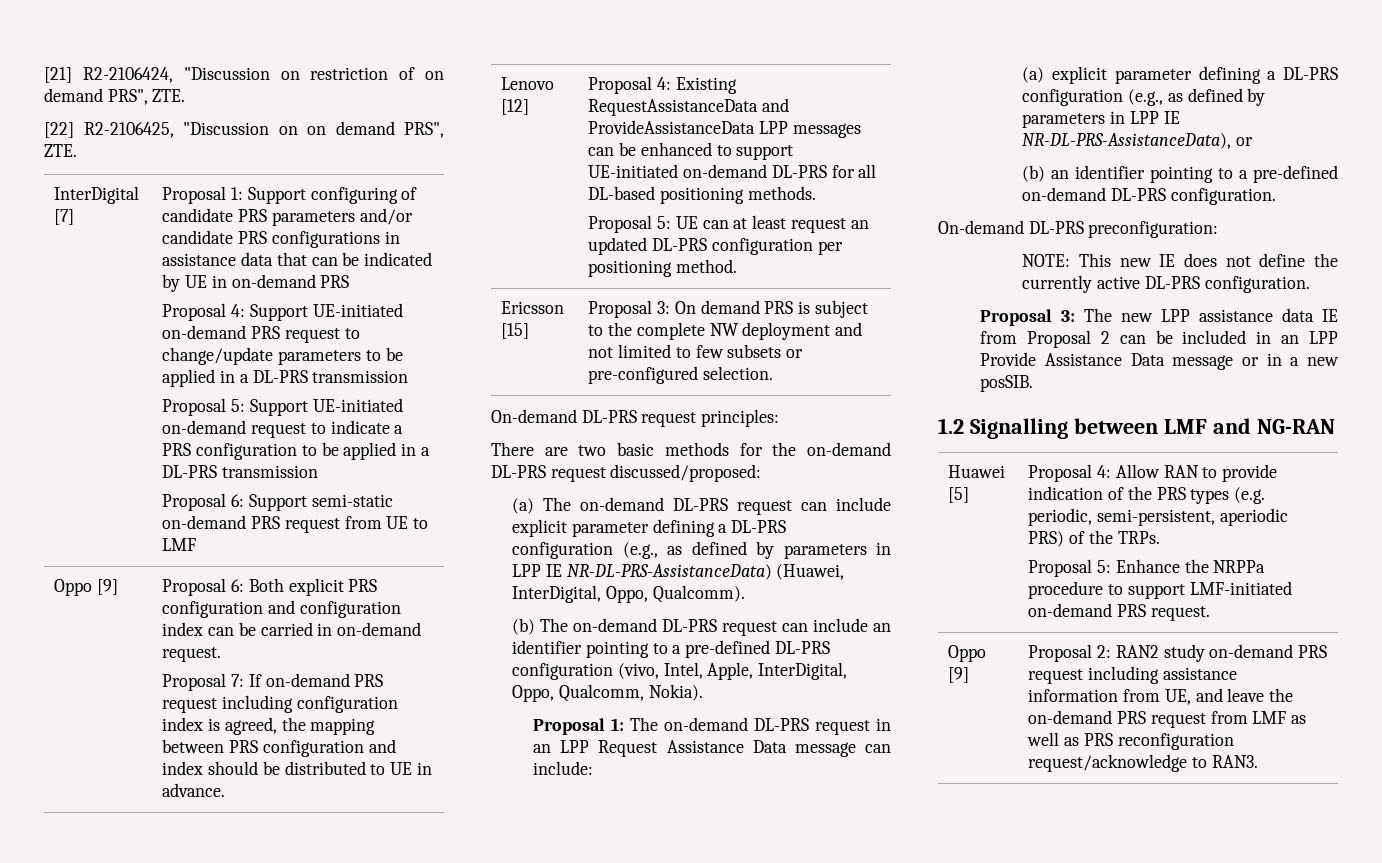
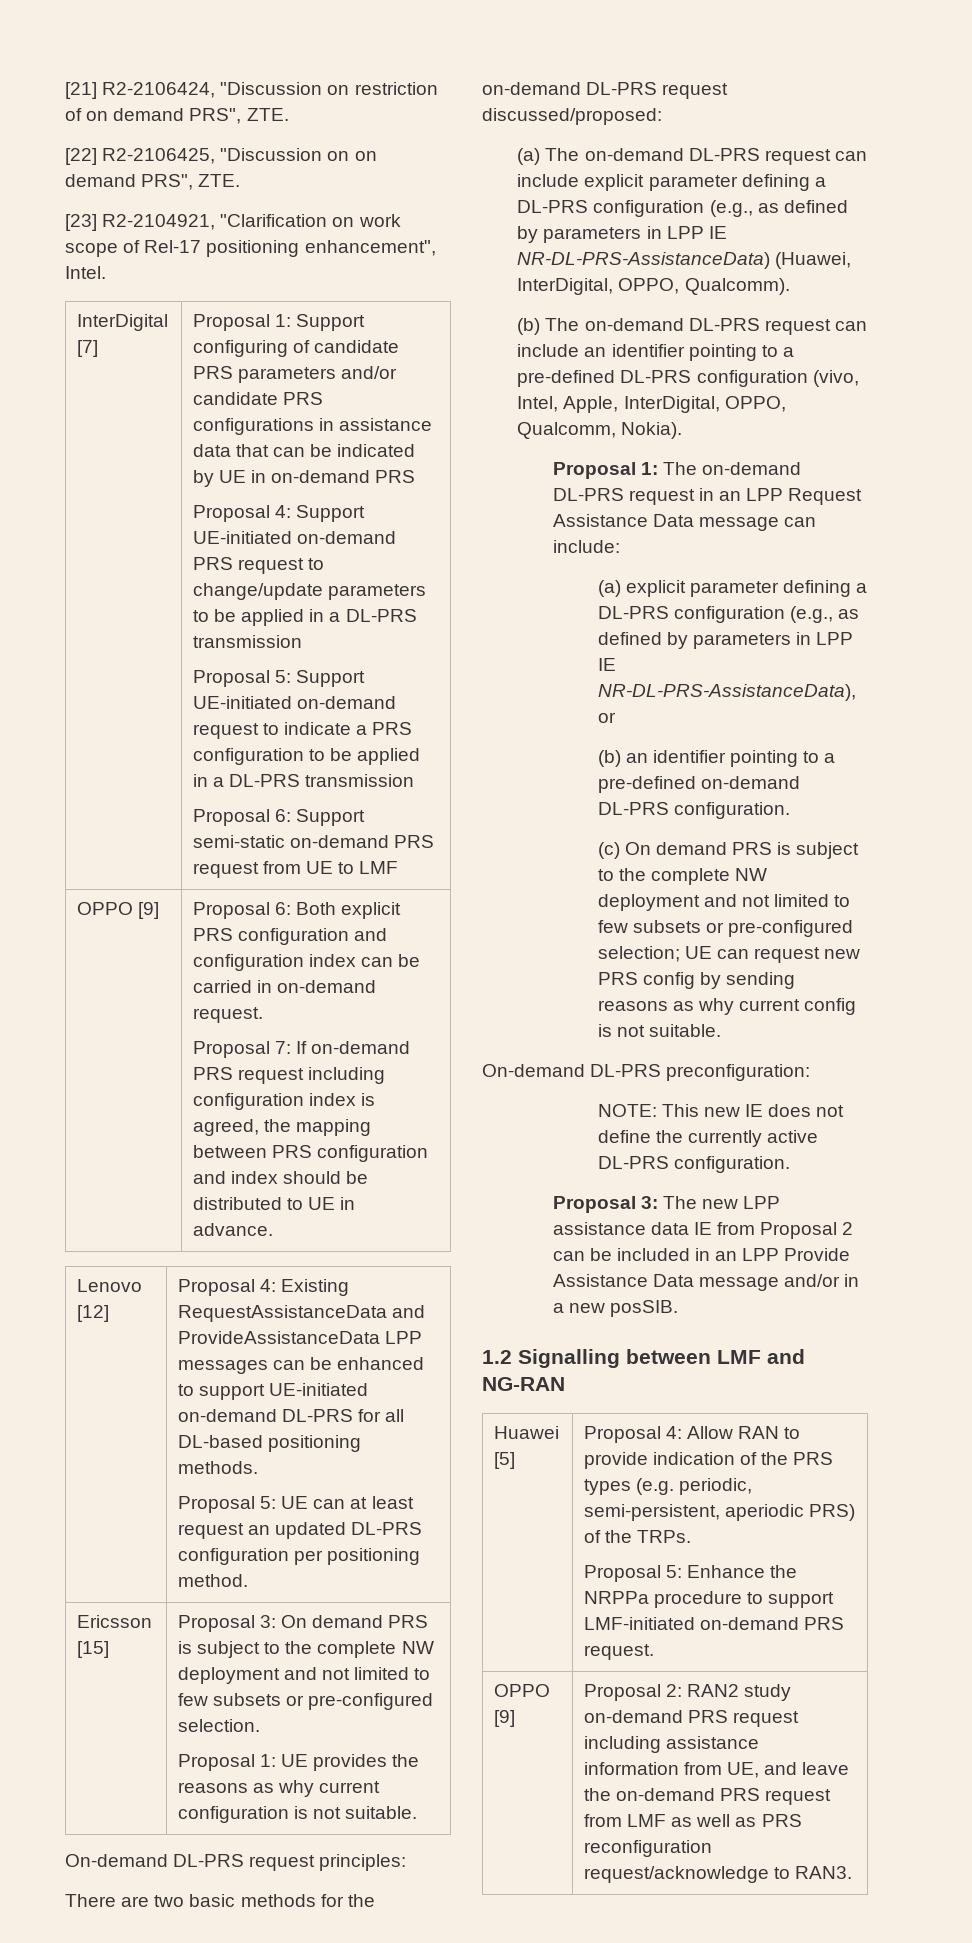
(77, 150) none -> [65,214,401,231] [65,240,436,257] [65,266,106,279] // [23] R2-2104921, "Clarification on work scope of Rel-17 positioning enhancement", Intel.
[54,579,93,596] Oppo -> [76,902,133,915] OPPO
(774, 373) none -> [177,1754,420,1771] [177,1780,381,1797] [177,1806,418,1823] // Proposal 1: UE provides the reasons as why current configuration is not suitable.
[605,586,648,603] Oppo, -> [618,278,680,294] OPPO,
[512,685,555,702] Oppo, -> [724,396,786,412] OPPO,
(1276, 196) none -> [597,842,860,859] [597,868,768,885] [597,894,851,911] [597,920,854,937] [597,946,861,963] [597,972,796,989] [597,998,857,1015] [597,1024,722,1037] // (c) On demand PRS is subject to the complete NW deployment and not limited to few subsets or pre-configured selection; UE can request new PRS config by sending reasons as why current config is not suitable.
[1241,357,1259,366] or -> [783,1274,840,1287] and/or
[948,645,987,662] Oppo -> [493,1684,550,1697] OPPO

